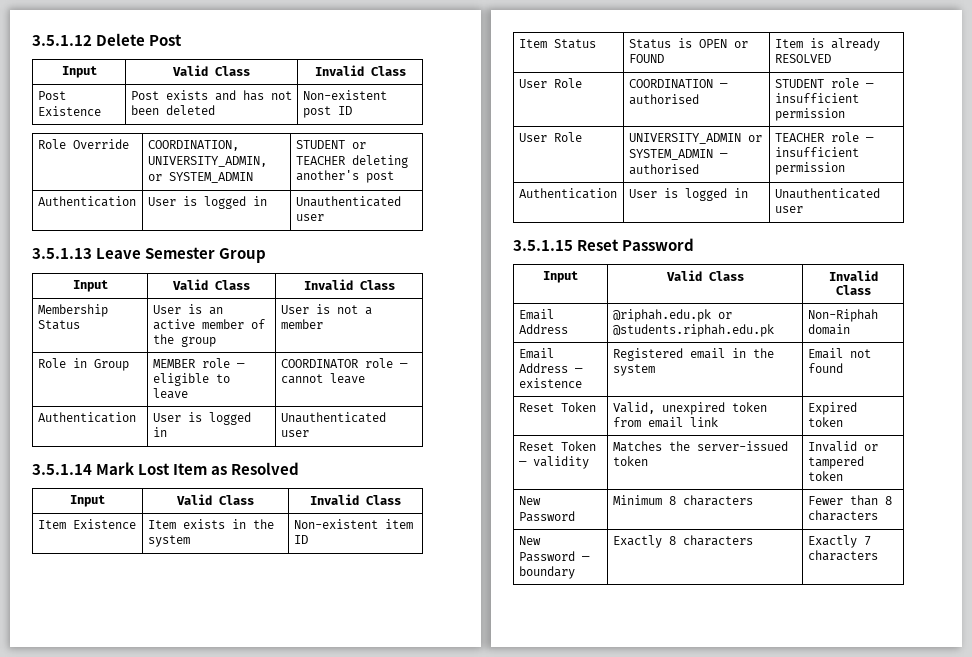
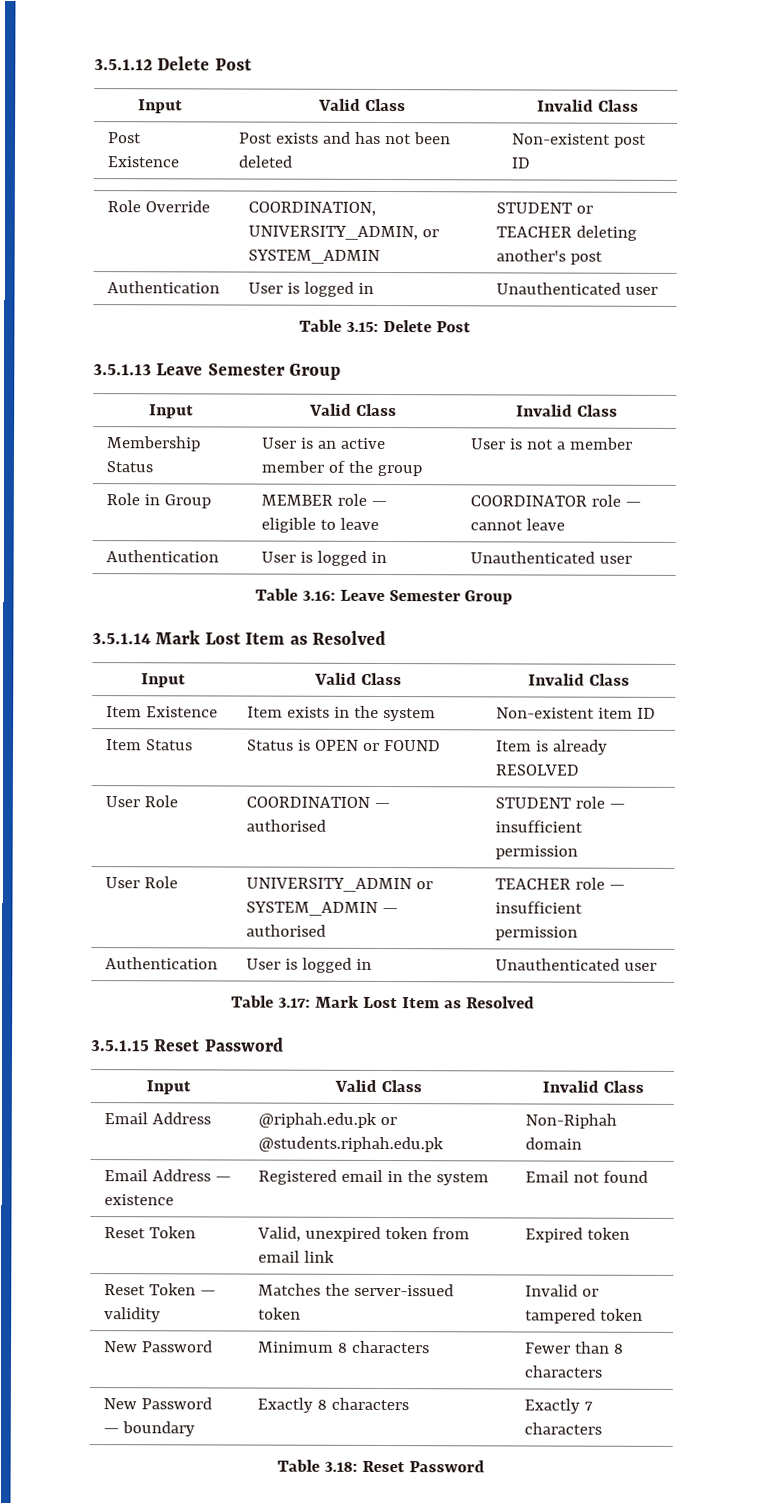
(324, 217) none -> [299,319,471,333] // Table 3.15: Delete Post
(309, 433) none -> [254,588,514,605] // Table 3.16: Leave Semester Group
(803, 209) none -> [231,995,535,1009] // Table 3.17: Mark Lost Item as Resolved
(878, 555) none -> [277,1459,485,1473] // Table 3.18: Reset Password

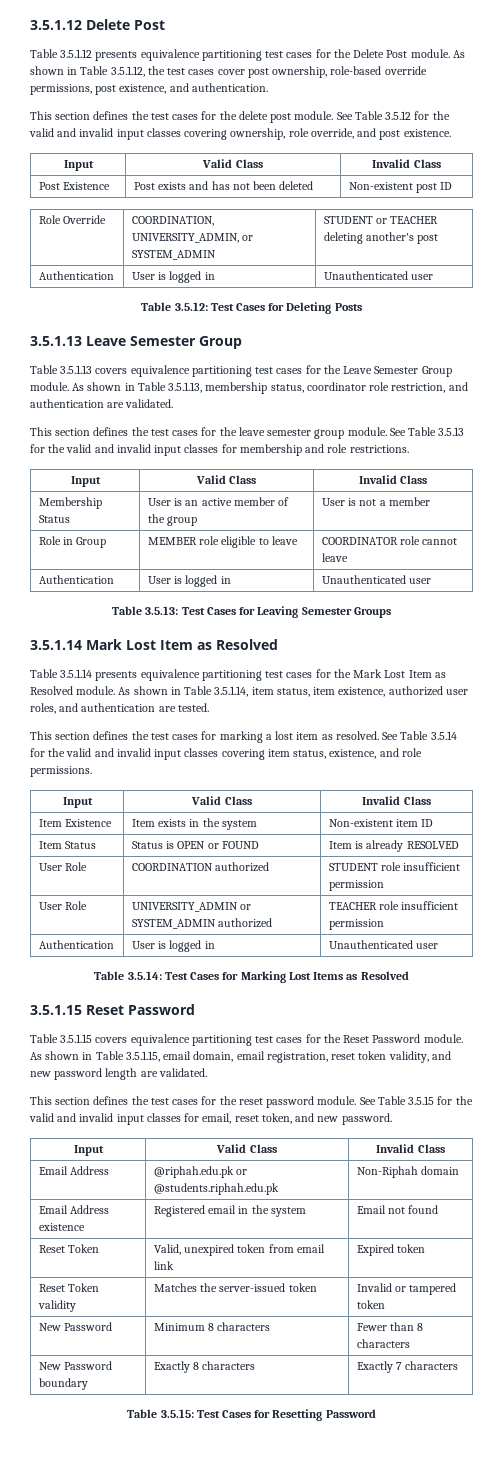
(252, 64) none -> [30,49,465,61] [30,66,427,78] [30,83,268,95] [30,111,450,123] [29,128,451,140] // Table 3.5.1.12 presents equivalence partitioning test cases for the Delete Post module. As shown in Table 3.5.1.12, the test cases cover post ownership, role-based override permissions, post existence, and authentication. // This section defines the test cases for the delete post module. See Table 3.5.12 for the valid and invalid input classes covering ownership, role override, and post existence.
[346,319,471,333] [93,363,342,380] 3.15: Delete Post // 3.5.1.13 Leave Semester Group -> [174,302,362,314] [30,336,242,349] [30,365,452,377] [30,382,468,394] [30,399,174,408] [30,427,465,439] [30,444,409,456] 3.5.12: Test Cases for Deleting Posts // 3.5.1.13 Leave Semester Group // Table 3.5.1.13 covers equivalence partitioning test cases for the Leave Semester Group module. As shown in Table 3.5.1.13, membership status, coordinator role restriction, and authentication are validated. // This section defines the test cases for the leave semester group module. See Table 3.5.13 for the valid and invalid input classes for membership and role restrictions.
[370,500,387,507] — -> (220, 540) none
[624,501,641,507] — -> (421, 540) none
[301,589,514,605] 3.16: Leave Semester Group -> [145,606,391,618] 3.5.13: Test Cases for Leaving Semester Groups
(386, 638) none -> [30,669,446,681] [30,686,468,697] [30,703,209,714] [30,731,457,743] [30,748,422,760] [30,766,92,777] // Table 3.5.1.14 presents equivalence partitioning test cases for the Mark Lost Item as Resolved module. As shown in Table 3.5.1.14, item status, item existence, authorized user roles, and authentication are tested. // This section defines the test cases for marking a lost item as resolved. See Table 3.5.14 for the valid and invalid input classes covering item status, existence, and role permissions.
[373,802,390,809] [246,819,327,832] — authorised -> [215,862,270,872] authorized
[608,803,625,809] — -> (402, 866) none
[381,907,398,914] [246,924,327,937] — authorised -> [218,918,273,928] authorized
[608,884,625,890] — -> (400, 905) none
[278,995,440,1009] 3.17: Mark Lost Item -> [127,971,344,983] 3.5.14: Test Cases for Marking Lost Items
(284, 1044) none -> [30,1034,463,1046] [30,1051,451,1063] [30,1068,207,1080] [30,1096,473,1108] [29,1113,392,1125] // Table 3.5.1.15 covers equivalence partitioning test cases for the Reset Password module. As shown in Table 3.5.1.15, email domain, email registration, reset token validity, and new password length are validated. // This section defines the test cases for the reset password module. See Table 3.5.15 for the valid and invalid input classes for email, reset token, and new password.
[214,1176,231,1182] — -> (110, 1209) none
[199,1290,216,1296] — -> (100, 1287) none
[103,1428,120,1434] — -> (113, 1365) none
[324,1460,405,1473] 3.18: Reset -> [160,1409,323,1421] 3.5.15: Test Cases for Resetting

